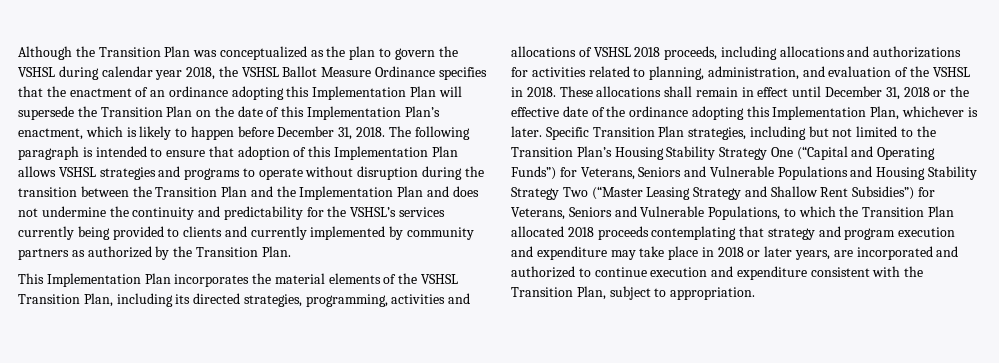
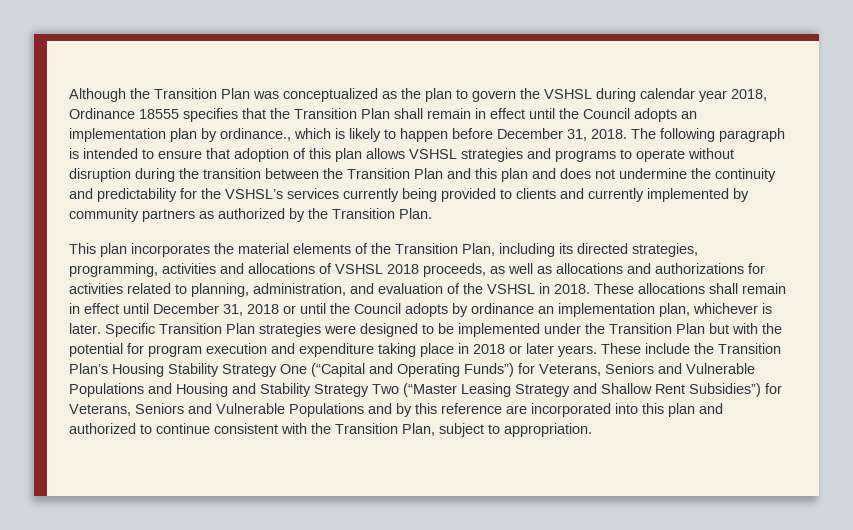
[218,66,487,80] [18,86,462,100] [18,106,440,120] [18,128,83,140] the VSHSL Ballot Measure Ordinance specifies that the enactment of an ordinance adopting this Implementation Plan will supersede the Transition Plan on the date of this Implementation Plan’s enactment, -> [69,108,697,122] [69,128,291,142] Ordinance 18555 specifies that the Transition Plan shall remain in effect until the Council adopts an implementation plan by ordinance.,
[334,146,458,160] Implementation Plan -> [335,148,362,162] plan
[276,186,424,200] the Implementation Plan -> [475,168,528,182] this plan
[46,273,171,287] Implementation Plan -> [100,243,127,257] plan
[421,274,459,284] VSHSL -> (391, 248) none
[720,46,777,60] including -> [490,263,552,274] as well as
[950,86,970,97] [511,106,900,120] the effective date of the ordinance adopting this Implementation Plan, -> [300,303,690,317] until the Council adopts by ordinance an implementation plan,
[688,126,914,140] strategies, including but not limited to -> [259,323,782,337] [69,343,690,357] strategies were designed to be implemented under the Transition Plan but with the potential for program execution and expenditure taking place in 2018 or later years. These include
(926, 173) none -> [232,383,256,394] and
[708,206,955,220] [511,226,956,240] [511,246,933,260] Populations, to which the Transition Plan allocated 2018 proceeds contemplating that strategy and program execution and expenditure may take place in 2018 or later years, are incorporated -> [289,403,695,417] Populations and by this reference are incorporated into this plan
[650,266,807,280] execution and expenditure -> (210, 428) none

